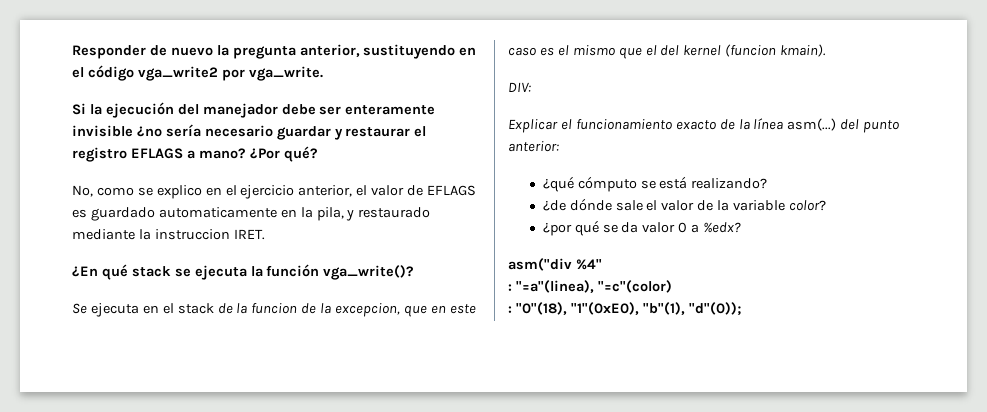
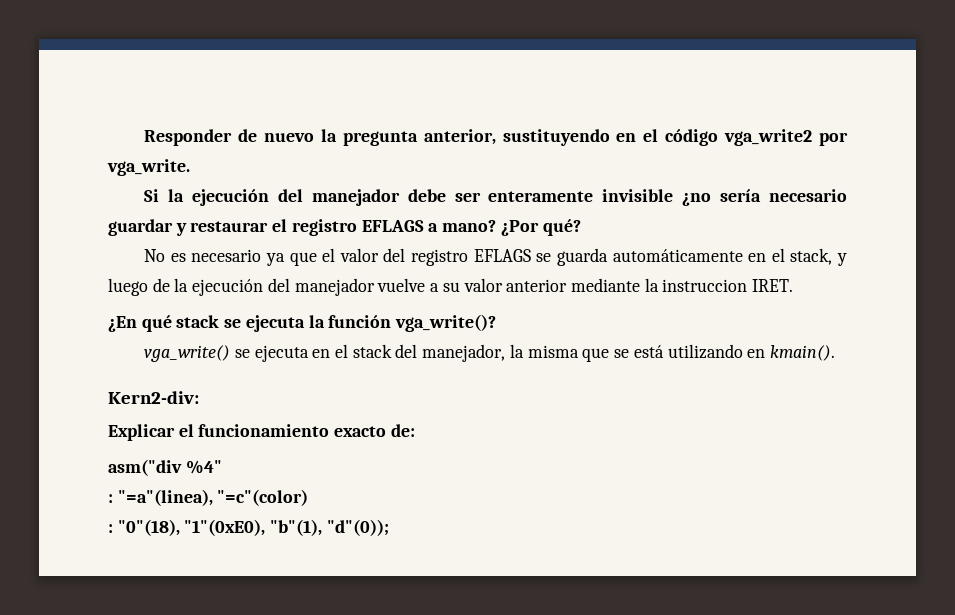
[72,185,477,199] [72,207,431,221] No, como se explico en el ejercicio anterior, el valor de EFLAGS es guardado automaticamente en la pila, y restaurado -> [144,248,847,266] [108,278,568,296] No es necesario ya que el valor del registro EFLAGS se guarda automáticamente en el stack, y luego de la ejecución del manejador vuelve a su valor anterior
[72,303,87,314] Se -> [144,345,250,362] vga_write() se
[217,303,476,317] [508,44,827,59] [508,82,531,92] [508,118,901,133] [508,141,559,152] [542,176,768,192] [542,198,827,211] [542,220,742,236] de la funcion de la excepcion, que en este caso es el mismo que el del kernel (funcion kmain). // DIV: // Explicar el funcionamiento exacto de la línea asm(...) del punto anterior: // ¿qué cómputo se está realizando? // ¿de dónde sale el valor de la variable color? // ¿por qué se da valor 0 a %edx? -> [395,344,835,362] [108,391,199,404] [108,424,415,441] del manejador, la misma que se está utilizando en kmain(). // Kern2-div: // Explicar el funcionamiento exacto de:

